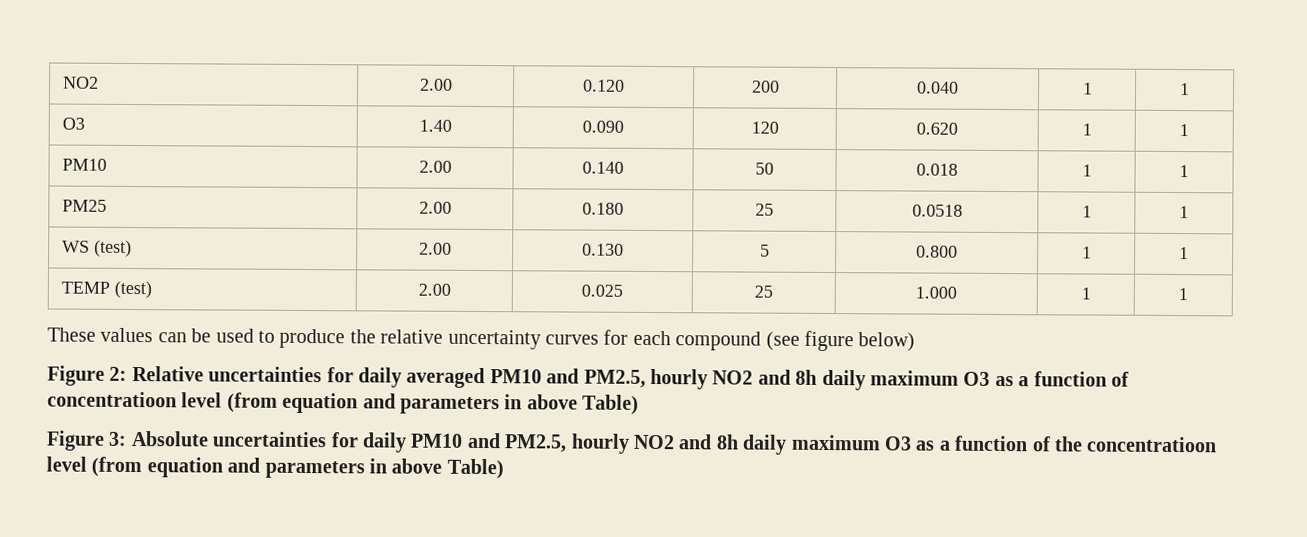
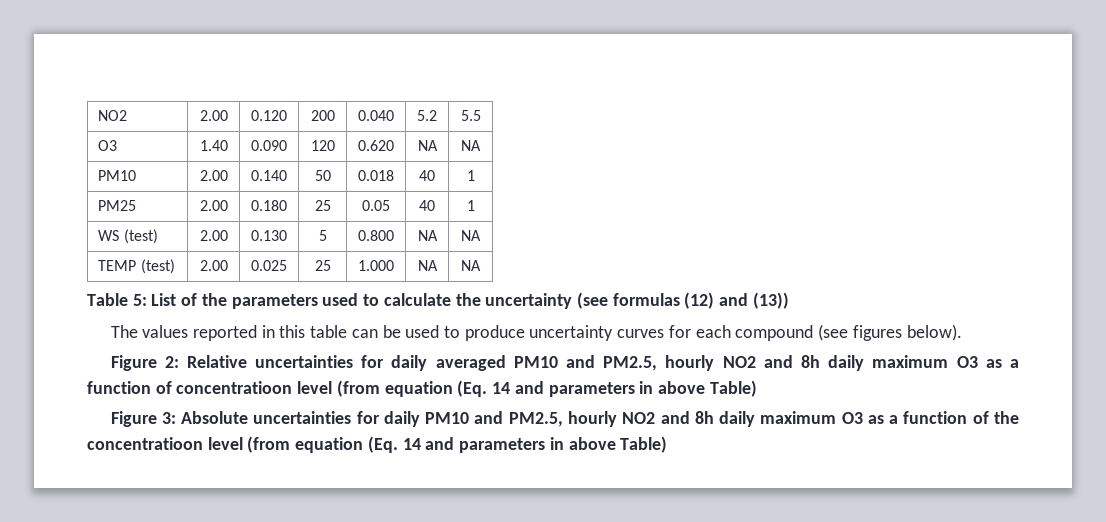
[1082,82,1093,95] [1180,83,1190,96] 1 | 1 -> [417,110,437,121] [460,110,481,121] 5.2 | 5.5
[1081,123,1092,136] [1179,124,1189,137] 1 | 1 -> [417,140,438,151] [461,140,481,151] NA | NA
[1081,164,1092,177] 1 -> [419,170,435,181] 40
[911,204,963,217] [1081,205,1092,218] 0.0518 | 1 -> [362,200,390,211] [419,200,435,211] 0.05 | 40
[1081,246,1092,259] [1179,247,1189,260] 1 | 1 -> [417,230,438,241] [461,230,481,241] NA | NA
[1080,287,1091,300] [1178,288,1188,301] [47,327,154,343] 1 | 1 // These values -> [417,260,438,271] [461,260,481,271] [87,292,789,309] [110,325,348,341] NA | NA // Table 5: List of the parameters used to calculate the uncertainty (see formulas (12) and (13)) // The values reported in this table
[349,329,444,344] the relative -> (525, 333) none
[803,330,916,352] figure below) -> [852,324,962,341] figures below).
(359, 403) none -> [457,380,511,397] (Eq. 14
(223, 467) none -> [367,436,421,453] (Eq. 14

